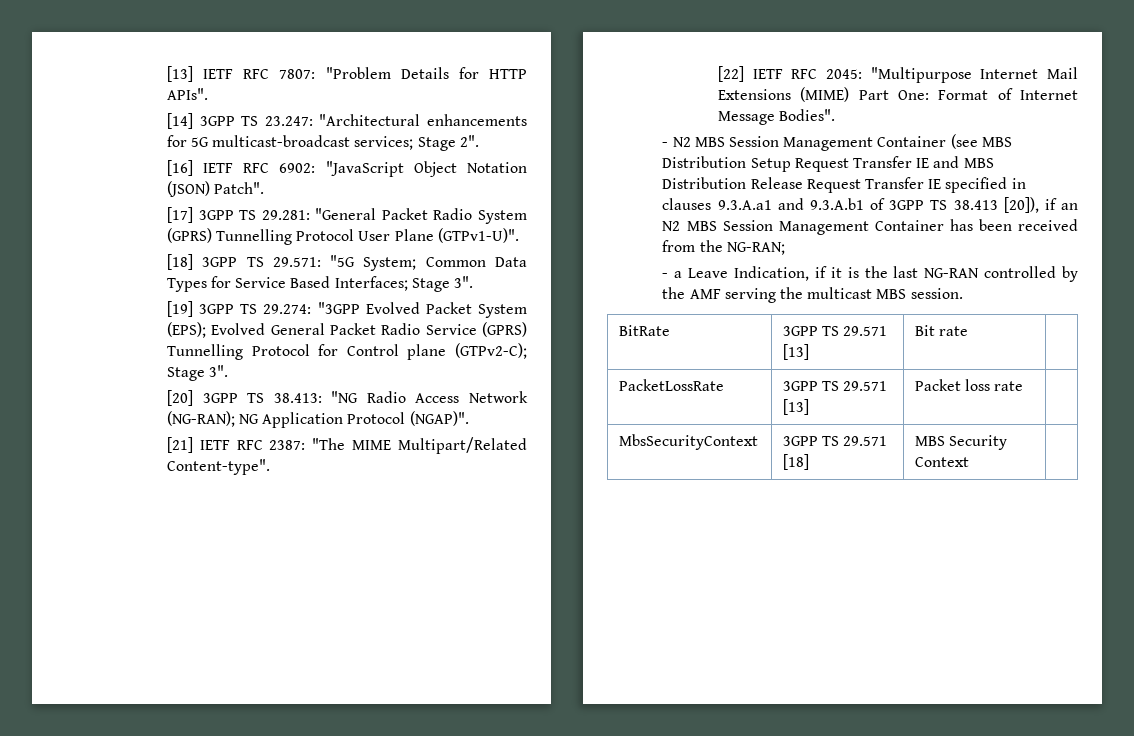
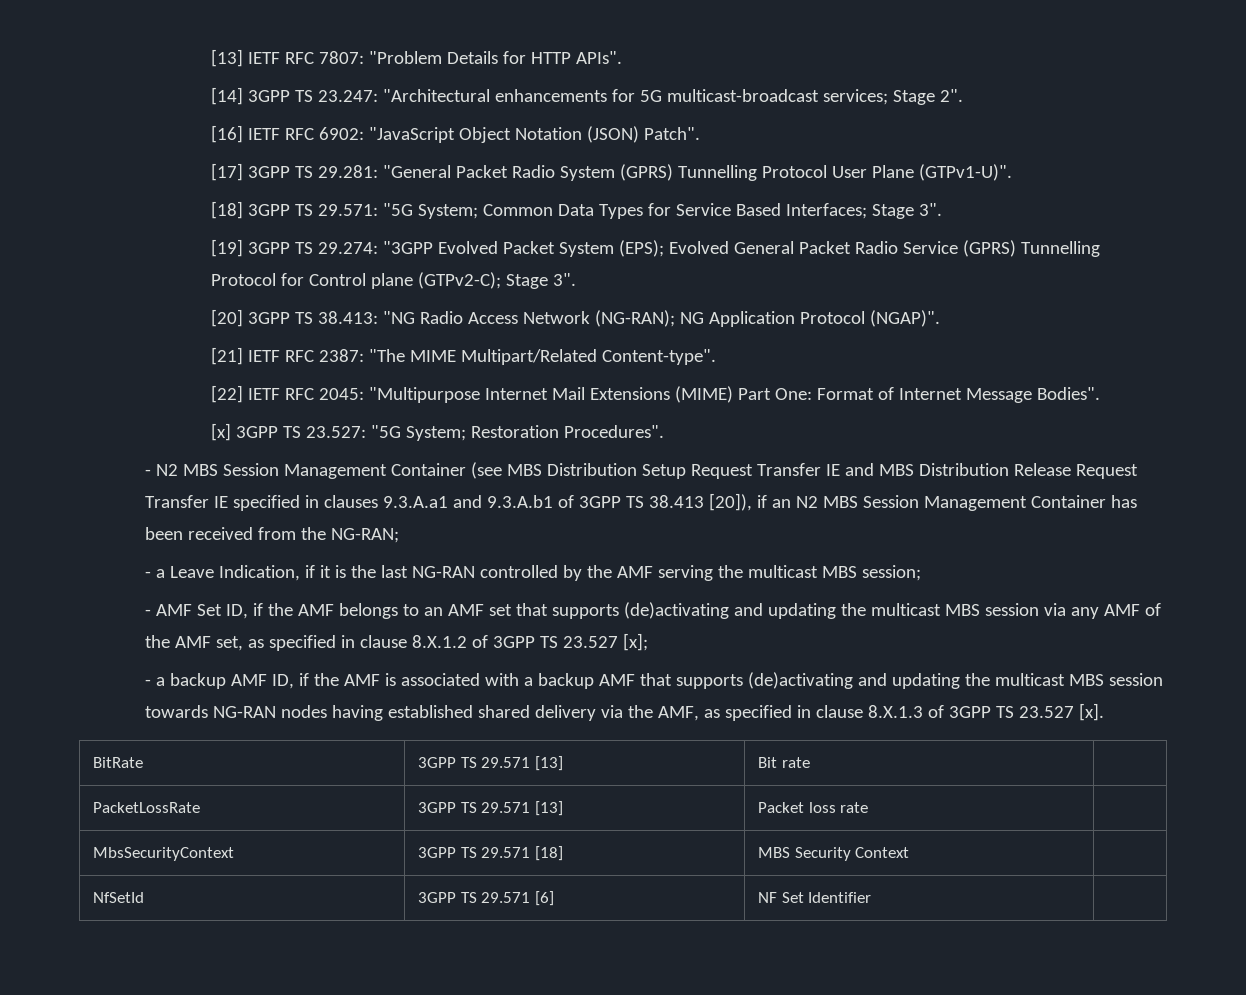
(836, 115) none -> [210,423,664,441] // [x] 3GPP TS 23.527: "5G System; Restoration Procedures".
[910,288,963,299] session. -> [861,565,921,581] [144,602,1161,619] [144,633,648,651] [144,672,1163,689] [144,703,1104,721] session; // - AMF Set ID, if the AMF belongs to an AMF set that supports (de)activating and updating the multicast MBS session via any AMF of the AMF set, as specified in clause 8.X.1.2 of 3GPP TS 23.527 [x]; // - a backup AMF ID, if the AMF is associated with a backup AMF that supports (de)activating and updating the multicast MBS session towards NG-RAN nodes having established shared delivery via the AMF, as specified in clause 8.X.1.3 of 3GPP TS 23.527 [x].
(970, 462) none -> [93,892,145,903] [418,891,554,906] [758,892,872,903] // NfSetId | 3GPP TS 29.571 [6] | NF Set Identifier |

